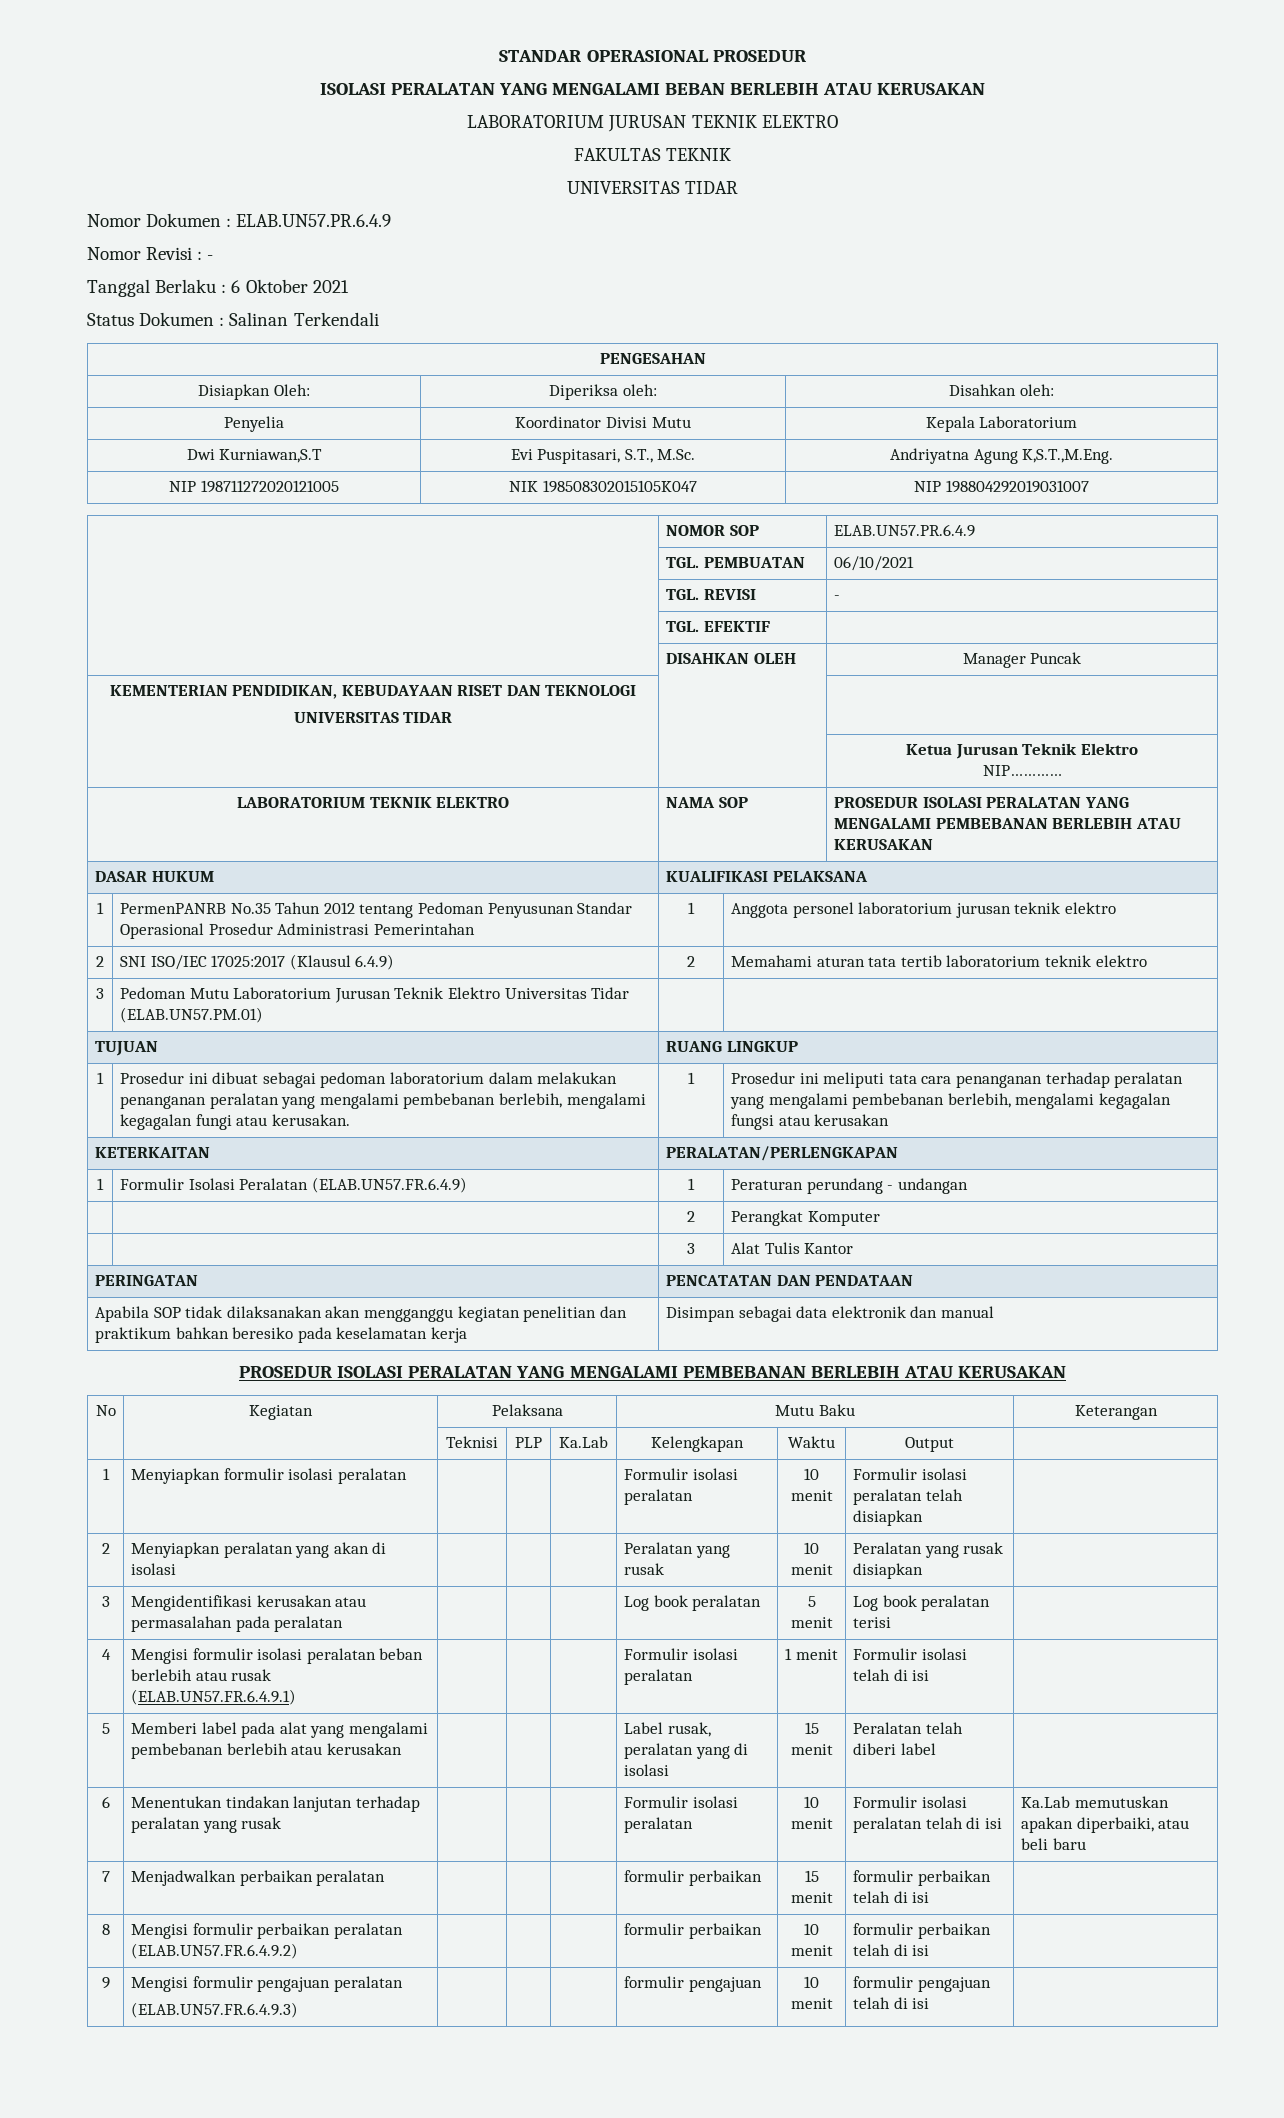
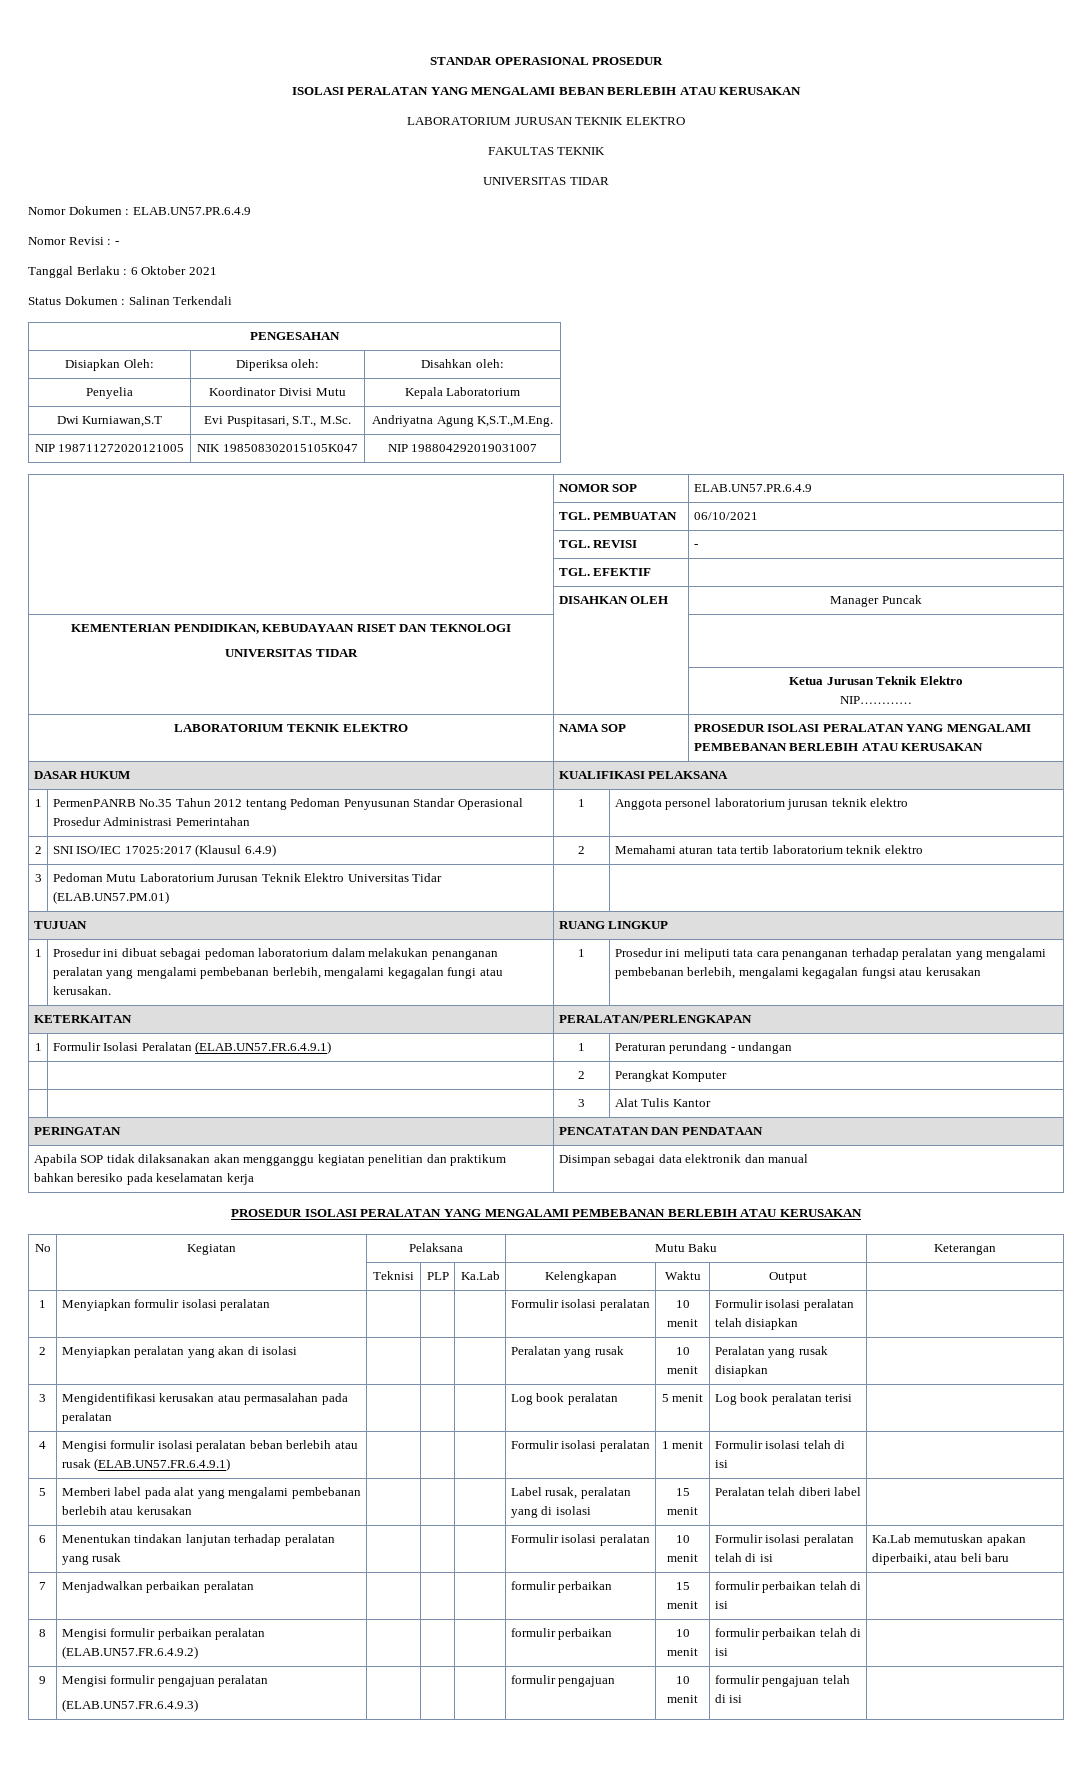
[311,1177,467,1193] (ELAB.UN57.FR.6.4.9) -> [195,1041,332,1054] (ELAB.UN57.FR.6.4.9.1)

